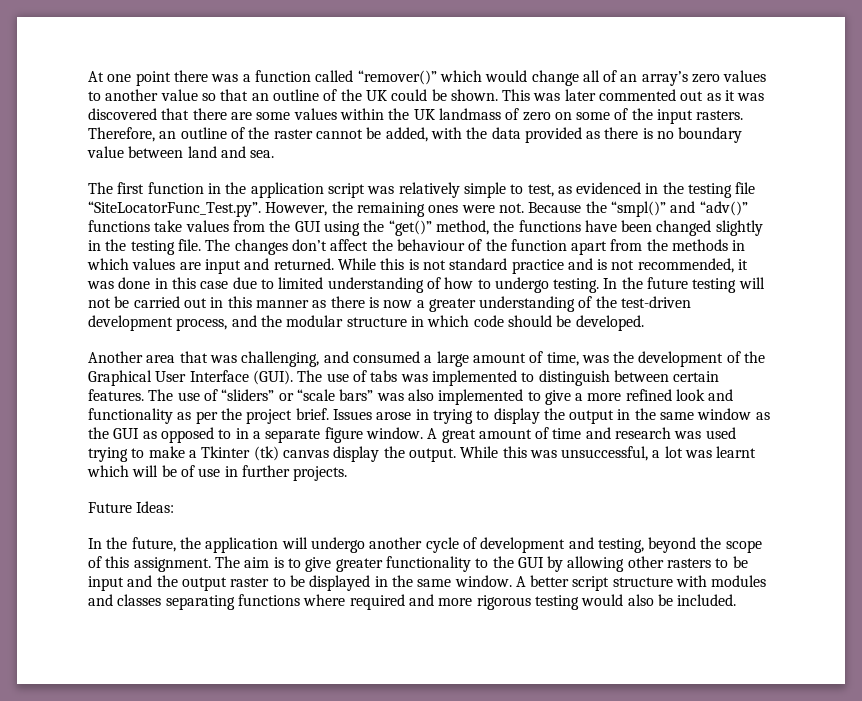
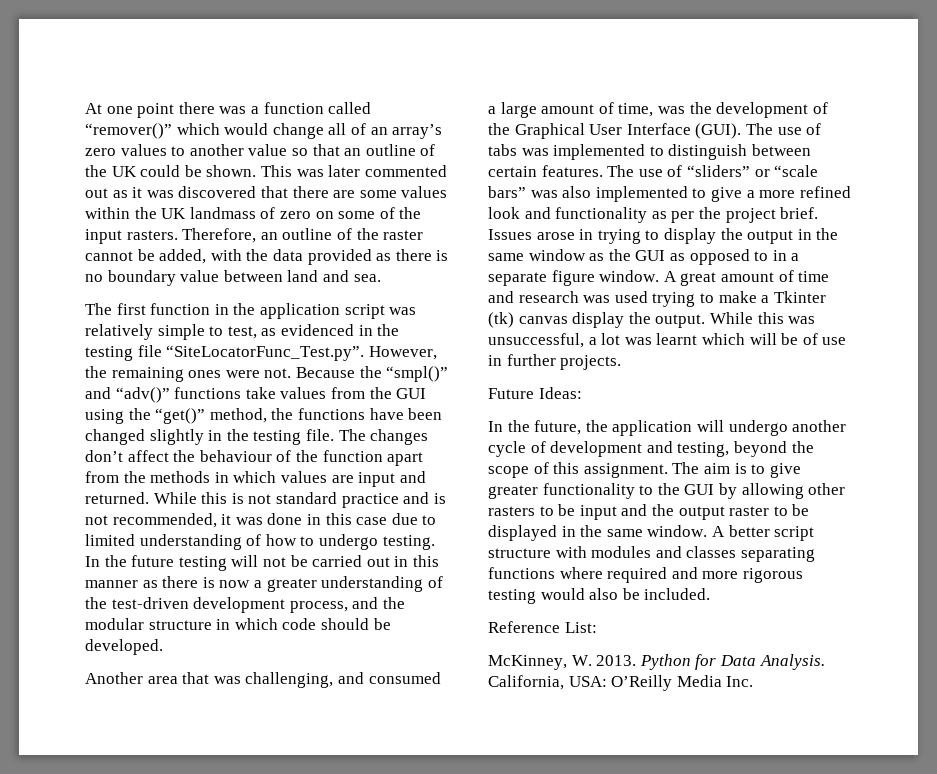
(737, 600) none -> [488,621,597,633] [488,654,825,670] [488,675,754,691] // Reference List: // McKinney, W. 2013. Python for Data Analysis. California, USA: O’Reilly Media Inc.

